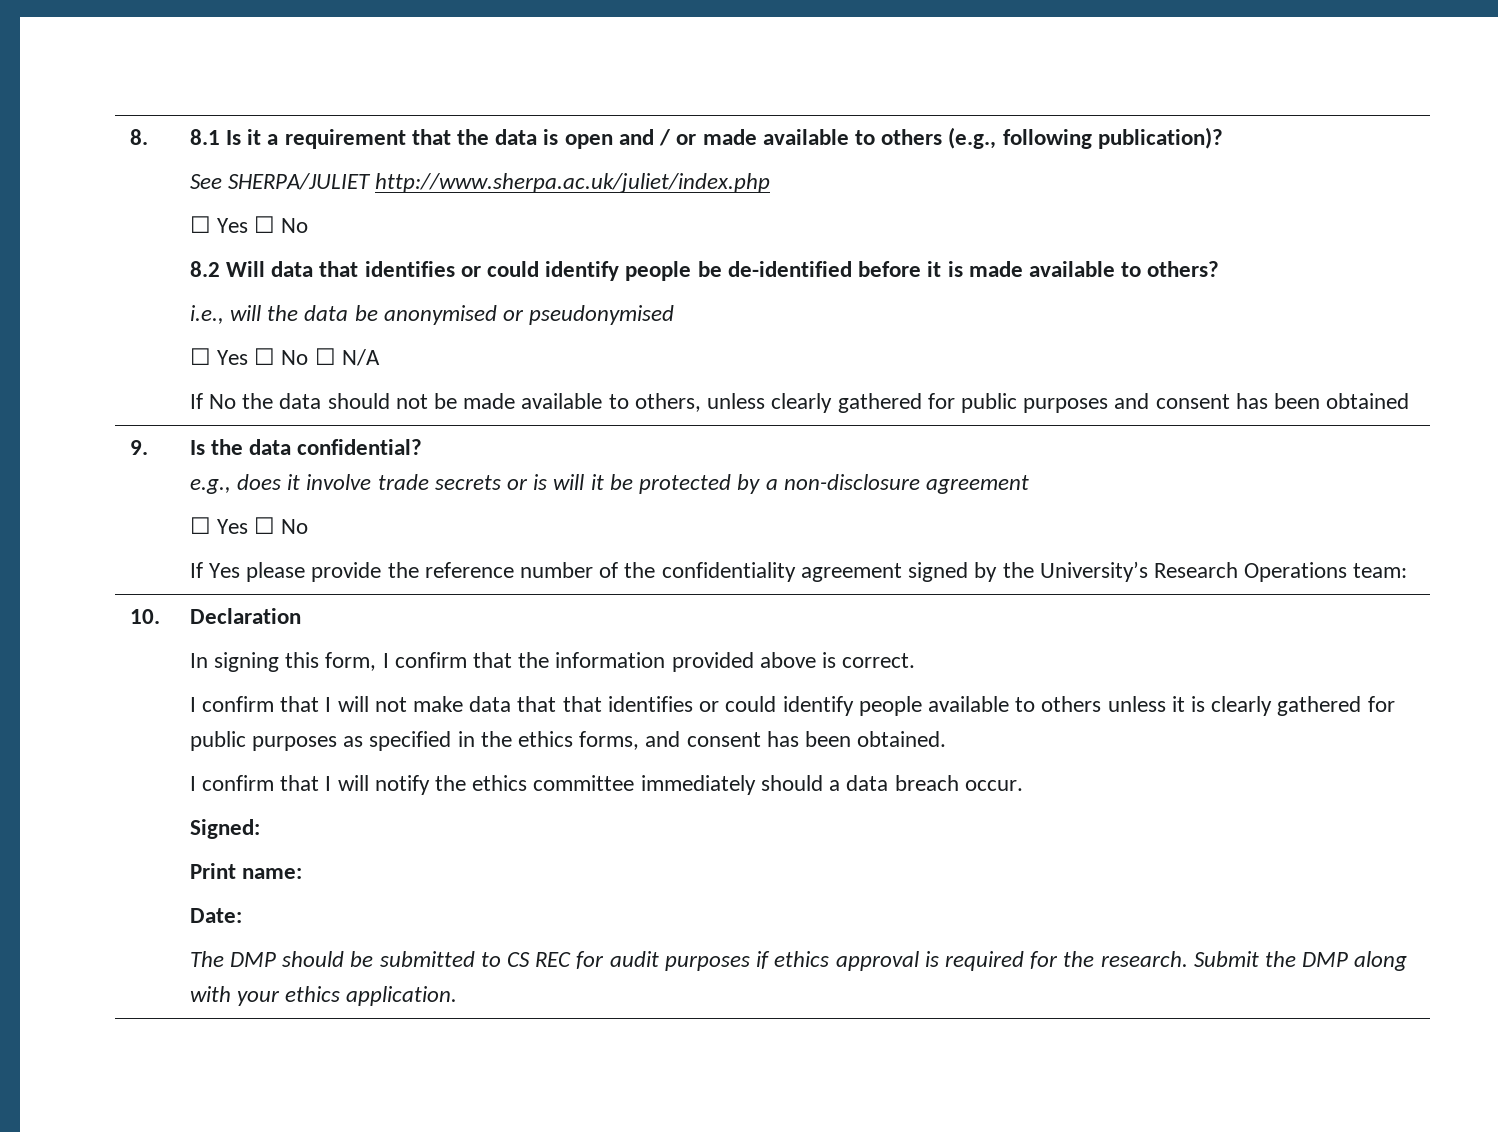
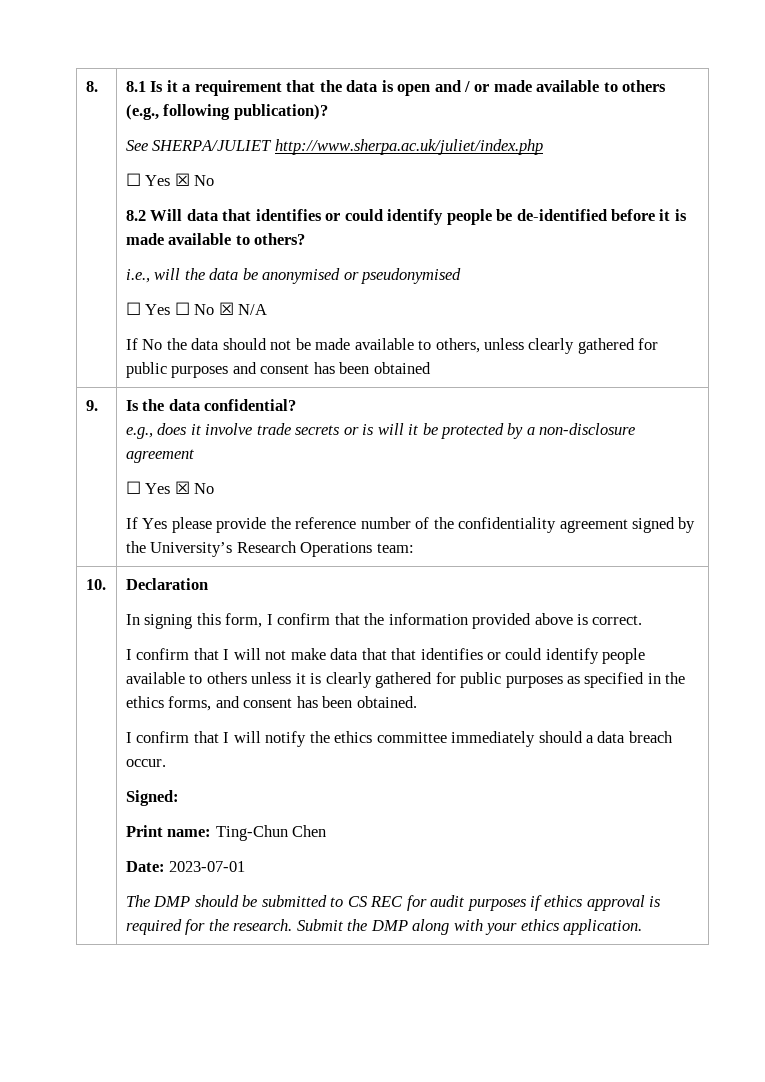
[254,216,276,233] ☐ -> [174,173,190,186] ☒
[314,348,336,365] ☐ -> [218,302,234,315] ☒
[254,517,276,534] ☐ -> [174,481,190,494] ☒
(303, 873) none -> [215,825,327,841] Ting-Chun Chen
(242, 915) none -> [169,861,246,872] 2023-07-01

